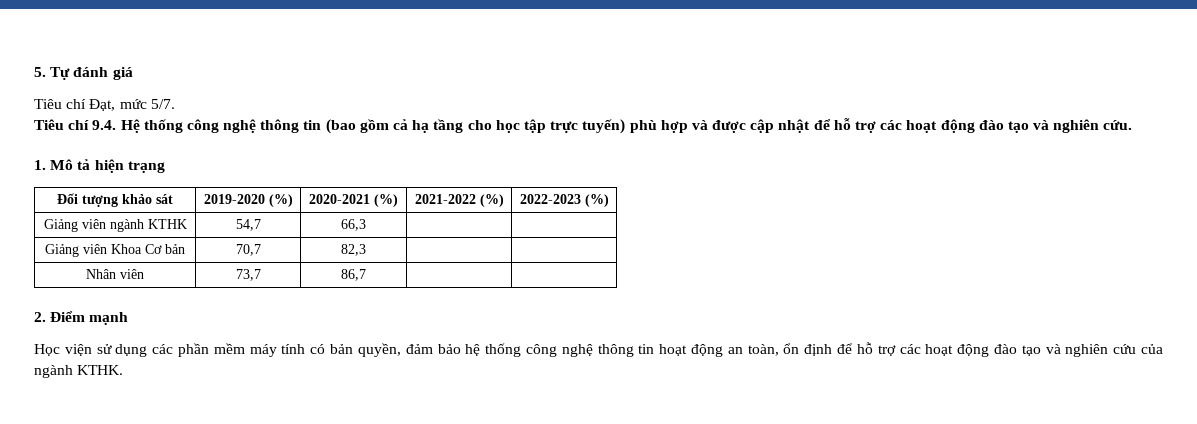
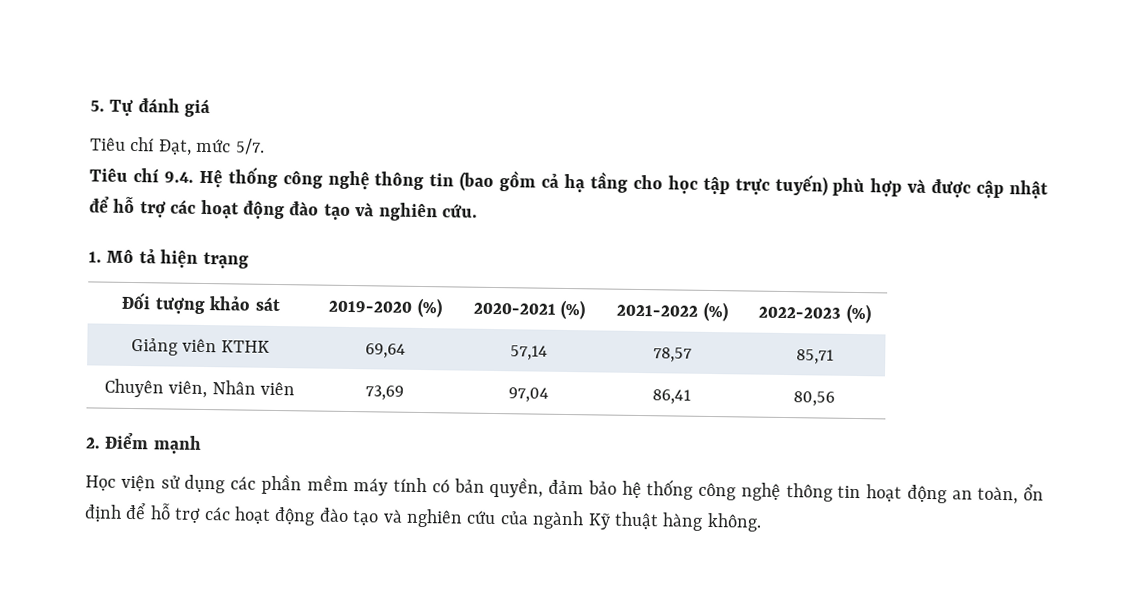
[109,219,144,232] ngành -> (217, 345) none
[235,219,261,231] [341,219,366,231] [45,244,185,257] [235,244,261,256] [341,244,366,256] [86,269,144,279] [235,269,261,281] [341,269,366,281] 54,7 | 66,3 | | // Giảng viên Khoa Cơ bản | 70,7 | 82,3 | | // Nhân viên | 73,7 | 86,7 | | -> [364,343,406,359] [510,345,548,361] [652,347,692,363] [795,349,834,365] [103,378,296,399] [364,385,404,401] [507,387,549,403] [651,389,691,405] [792,391,835,407] 69,64 | 57,14 | 78,57 | 85,71 // Chuyên viên, Nhân viên | 73,69 | 97,04 | 86,41 | 80,56
[77,365,124,375] KTHK. -> [587,511,762,532] Kỹ thuật hàng không.

